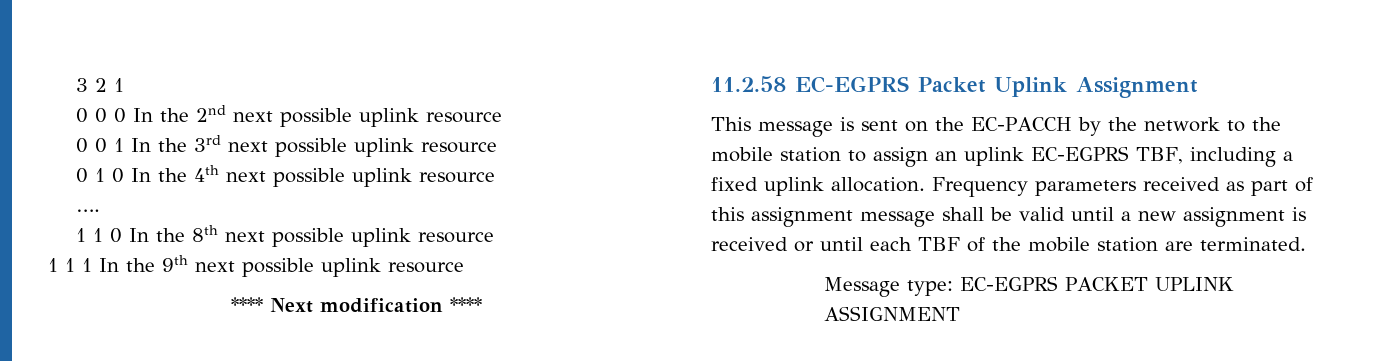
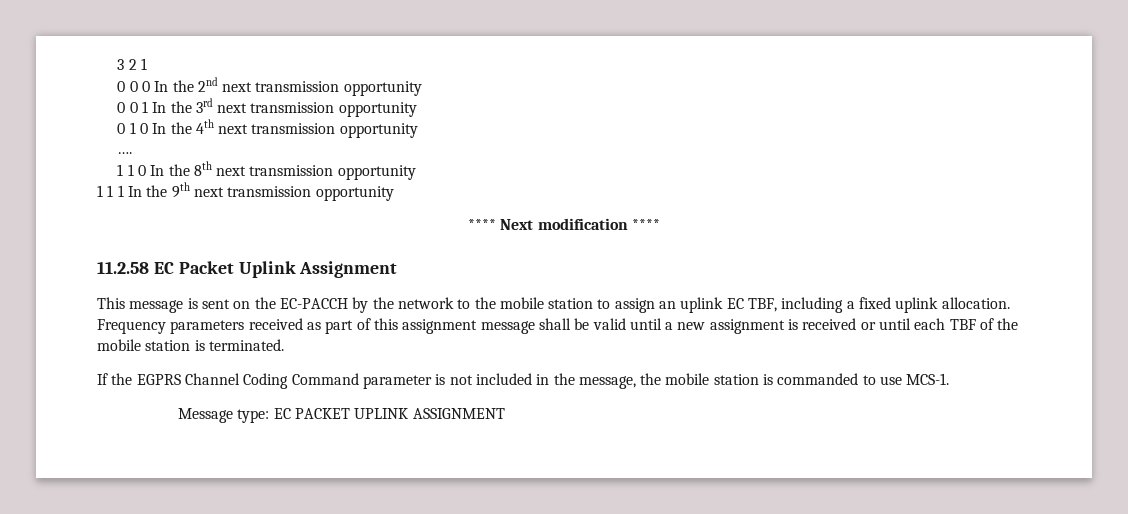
[280,108,503,127] possible uplink resource -> [255,81,422,96] transmission opportunity
[275,138,498,157] possible uplink resource -> [250,102,417,117] transmission opportunity
[273,168,496,187] possible uplink resource -> [251,123,418,138] transmission opportunity
[272,228,495,247] possible uplink resource -> [249,165,416,180] transmission opportunity
[242,258,464,277] possible uplink resource -> [227,186,394,201] transmission opportunity
[795,76,909,93] EC-EGPRS -> [153,262,174,274] EC
[1031,146,1129,161] EC-EGPRS -> [726,298,744,309] EC
[1165,241,1193,251] are -> [194,340,205,351] is
(1306, 244) none -> [97,373,950,389] // If the EGPRS Channel Coding Command parameter is not included in the message, the mobile station is commanded to use MCS-1.
[960,276,1059,291] EC-EGPRS -> [273,408,291,419] EC

